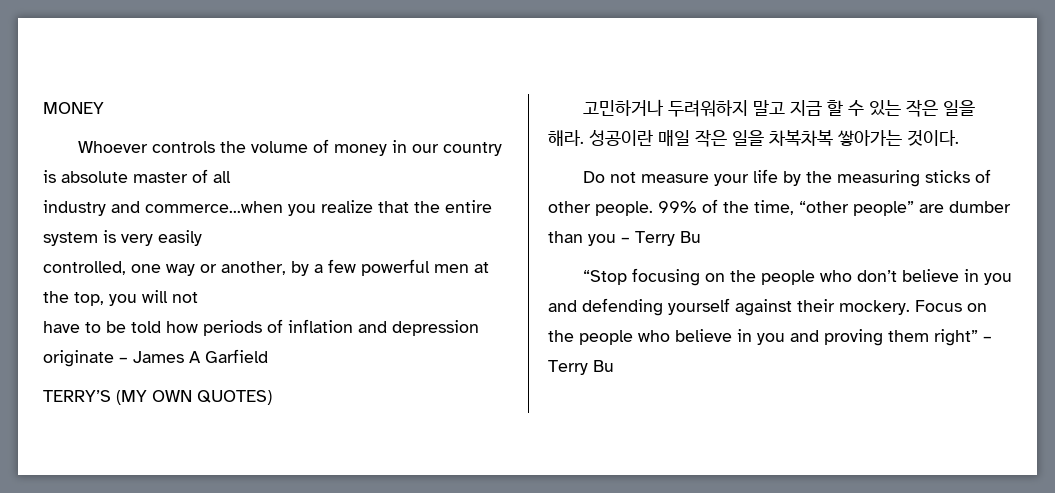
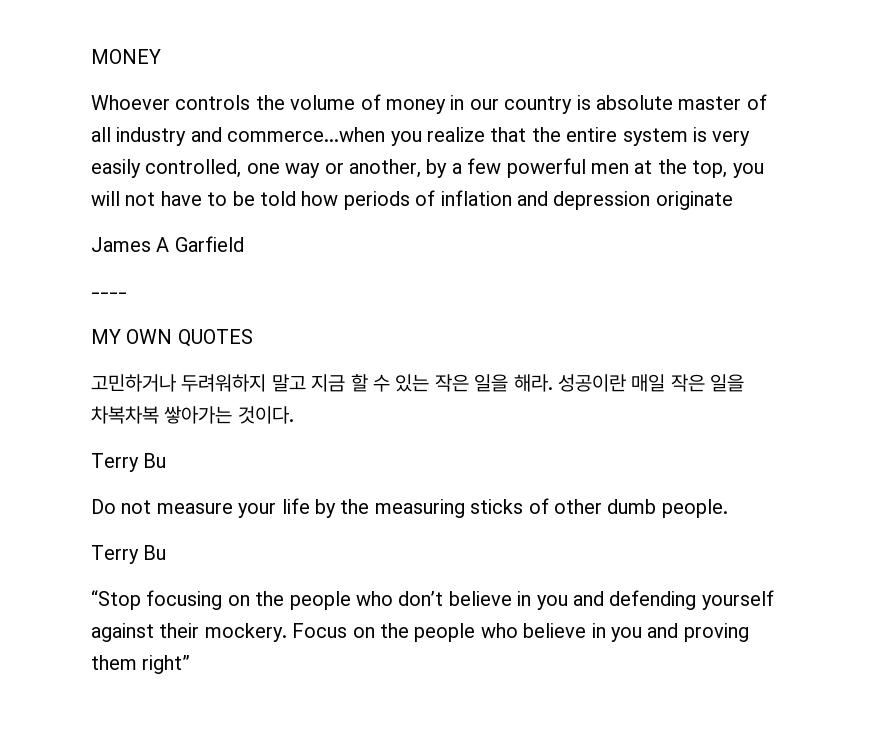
(231, 177) // -> (111, 134) none
(202, 238) // -> (141, 168) none
(198, 297) // -> (156, 199) none
[119,357,128,363] – -> (733, 200) //
[43,390,272,405] TERRY’S (MY OWN QUOTES) -> [91,292,127,298] [91,329,253,347] ---- // MY OWN QUOTES
(959, 138) none -> [91,453,167,472] // Terry Bu
(591, 207) none -> [607,499,657,514] dumb
[658,199,1011,216] [548,231,630,246] 99% of the time, “other people” are dumber than you – -> (728, 508) //
[983,336,992,342] [548,360,614,375] – Terry Bu -> (191, 664) none

